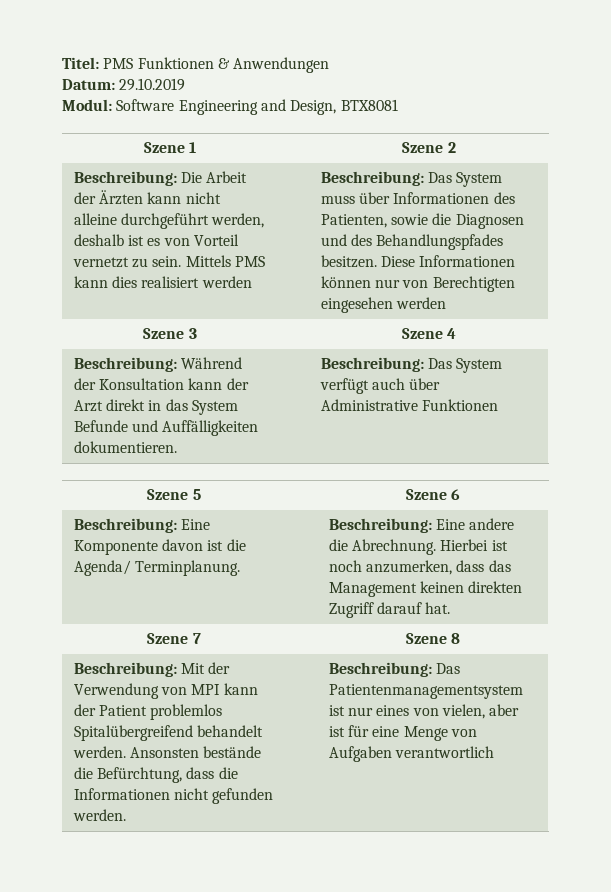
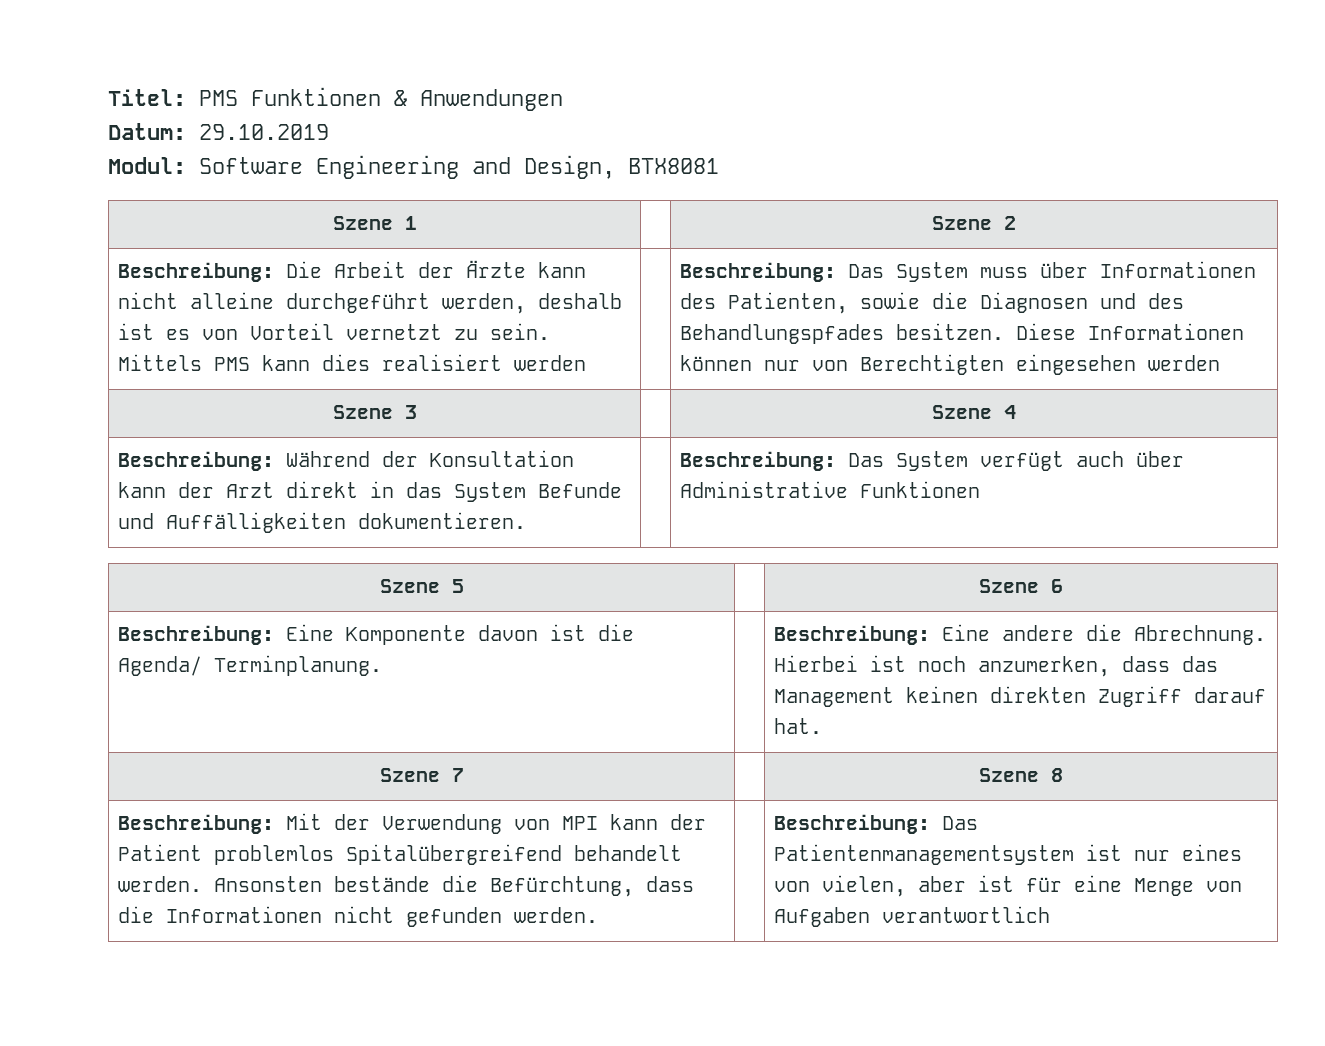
[99,190,144,205] Ärzten -> [465,260,526,278] Ärzte

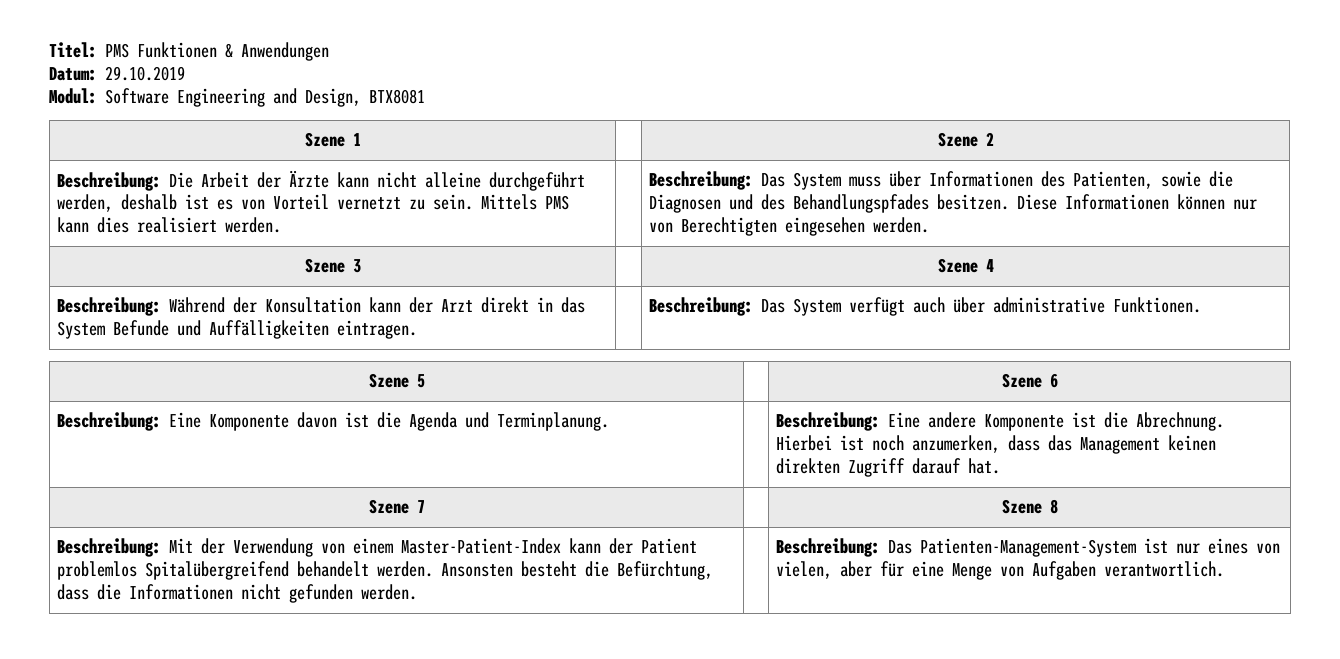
[513,355,586,371] werden -> [225,217,282,233] werden.
[1147,355,1220,371] werden -> [873,217,930,233] werden.
[357,512,526,529] dokumentieren. -> [337,320,418,339] eintragen.
[679,481,980,498] Administrative Funktionen -> [993,297,1202,313] administrative Funktionen.
[117,656,202,676] Agenda/ -> [409,412,490,431] Agenda und
(1074, 633) none -> [984,412,1097,431] Komponente ist
[561,816,598,830] MPI -> [353,538,562,554] einem Master-Patient-Index
[333,876,430,892] bestände -> [521,561,578,577] besteht
[773,844,1074,865] Patientenmanagementsystem -> [920,538,1137,557] Patienten-Management-System
[977,875,1014,892] ist -> (873, 569) none
[881,906,1050,923] verantwortlich -> [1104,561,1225,577] verantwortlich.

